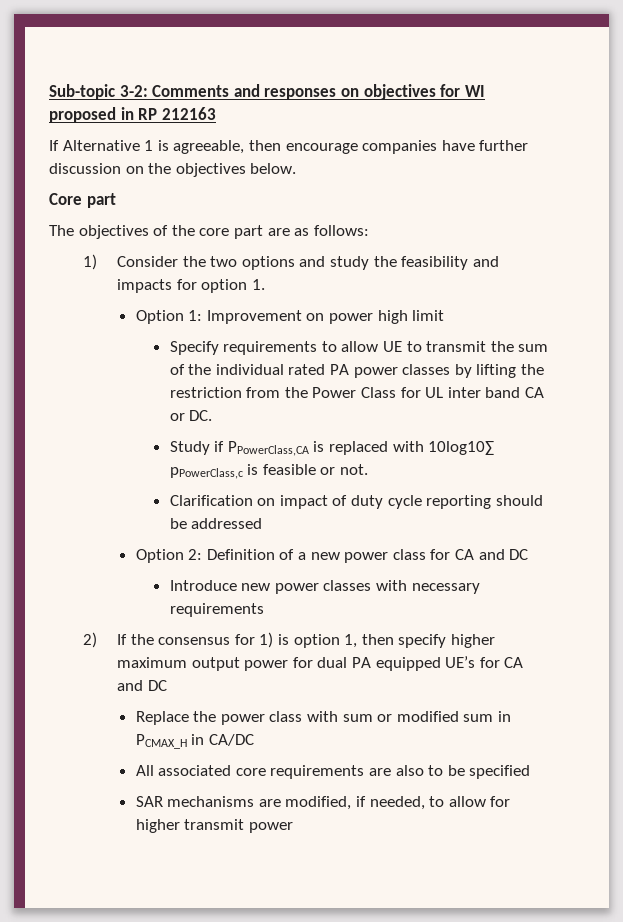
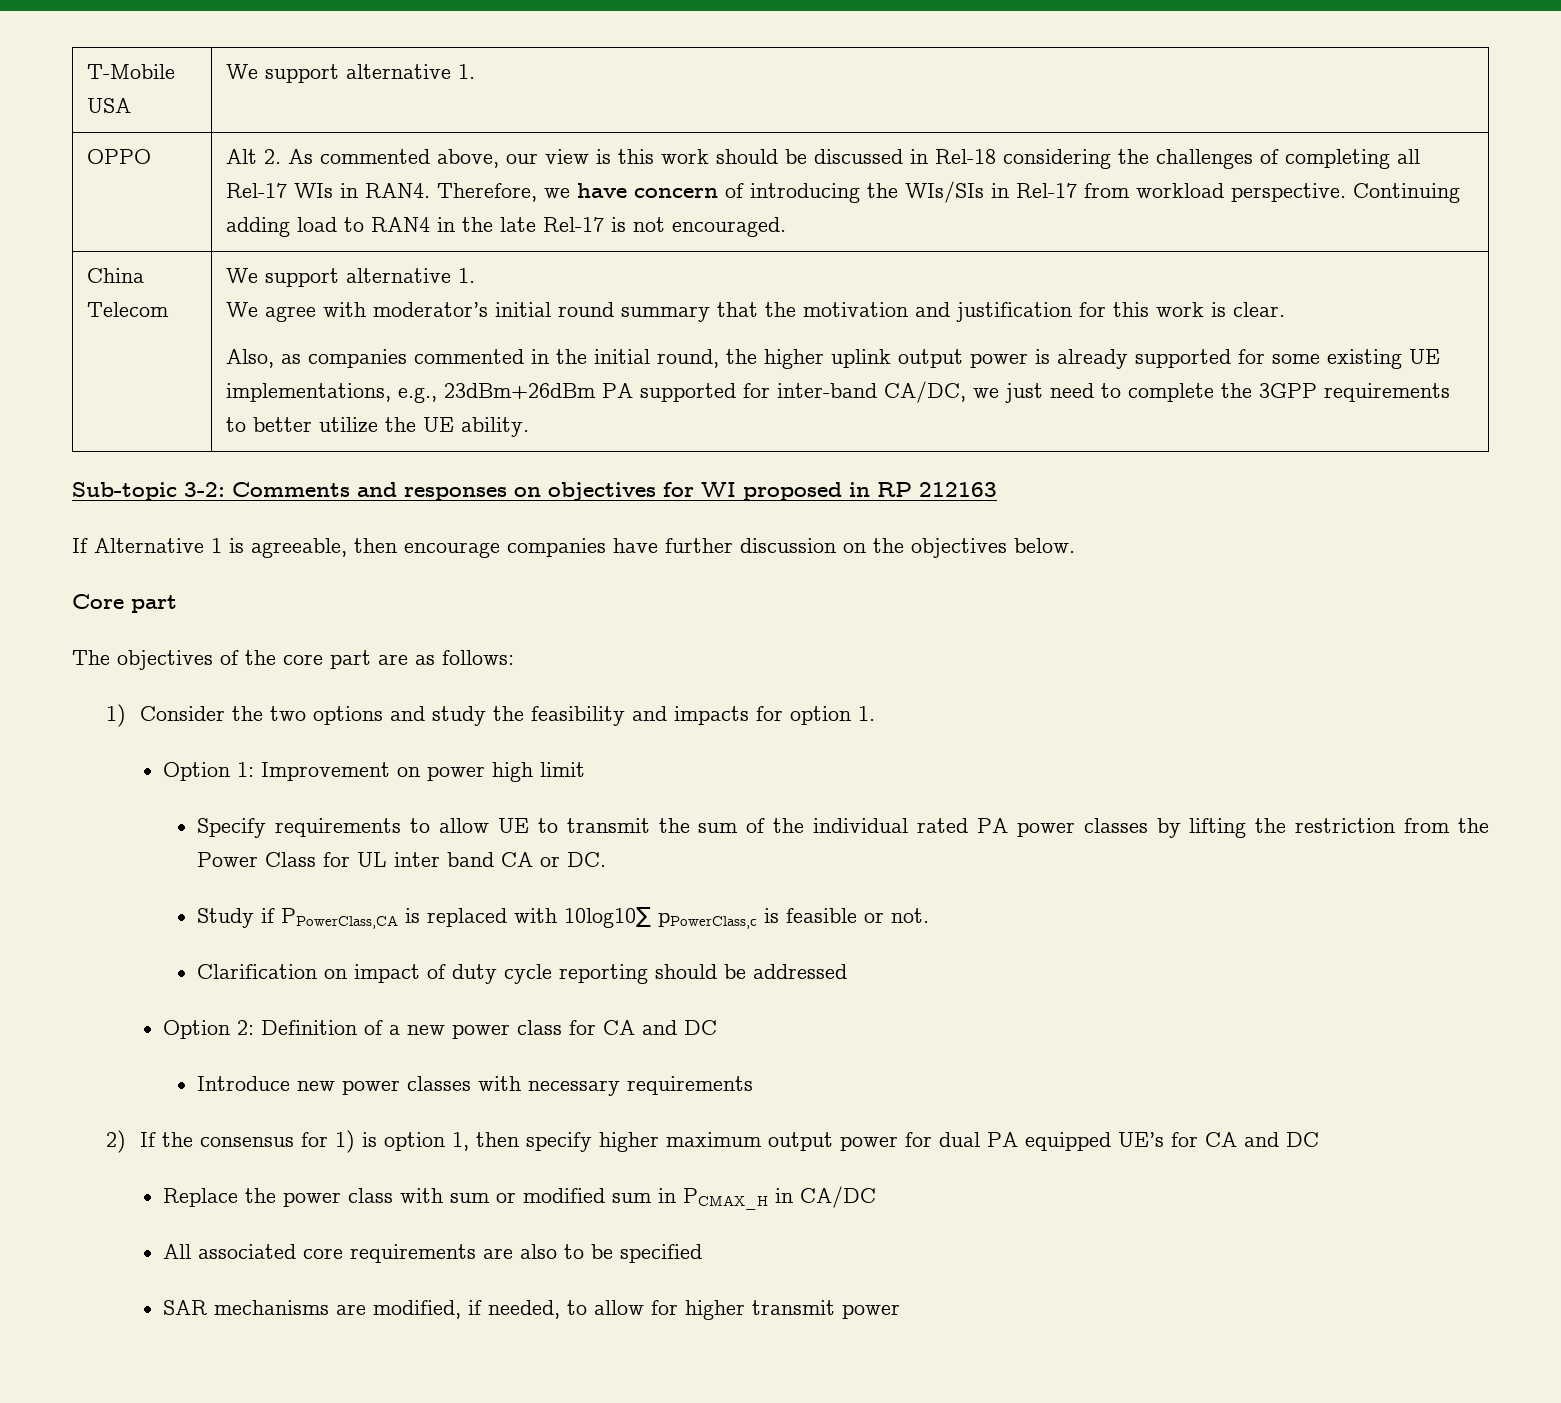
(49, 92) none -> [87,64,176,79] [87,98,132,113] [226,64,476,83] [87,149,152,164] [226,149,1421,169] [226,181,1461,203] [226,217,787,237] [87,268,145,283] [87,302,170,317] [226,268,476,287] [226,302,1286,322] [226,349,1441,369] [226,381,1451,403] [226,417,530,437] T-Mobile USA | We support alternative 1. // OPPO | Alt 2. As commented above, our view is this work should be discussed in Rel-18 considering the challenges of completing all Rel-17 WIs in RAN4. Therefore, we have concern of introducing the WIs/SIs in Rel-17 from workload perspective. Continuing adding load to RAN4 in the late Rel-17 is not encouraged. // China Telecom | We support alternative 1. // We agree with moderator’s initial round summary that the motivation and justification for this work is clear. // Also, as companies commented in the initial round, the higher uplink output power is already supported for some existing UE implementations, e.g., 23dBm+26dBm PA supported for inter-band CA/DC, we just need to complete the 3GPP requirements to better utilize the UE ability. //

